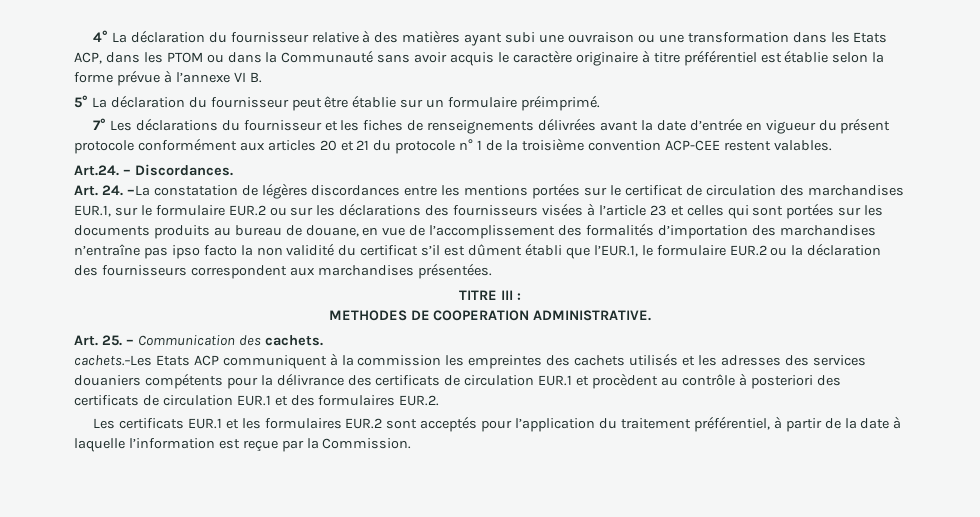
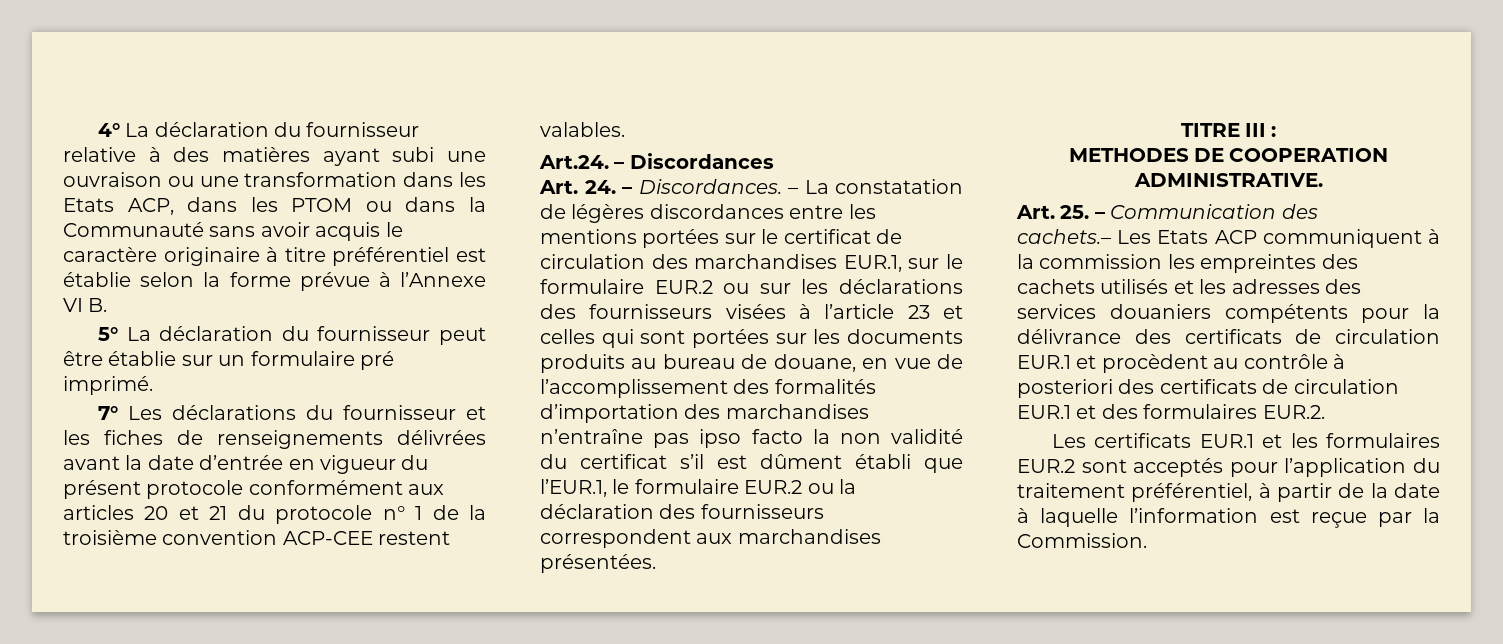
[175,72,230,83] l’annexe -> [400,272,486,287] l’Annexe
[521,95,601,111] préimprimé. -> [360,351,394,370] [63,376,153,395] pré imprimé.
[134,164,233,176] Discordances. -> [629,153,774,169] Discordances
[126,185,150,196] –La -> [622,179,829,194] – Discordances. – La
[264,335,323,346] [74,355,152,366] cachets. // cachets.–Les -> [1017,229,1152,244] // cachets.– Les

